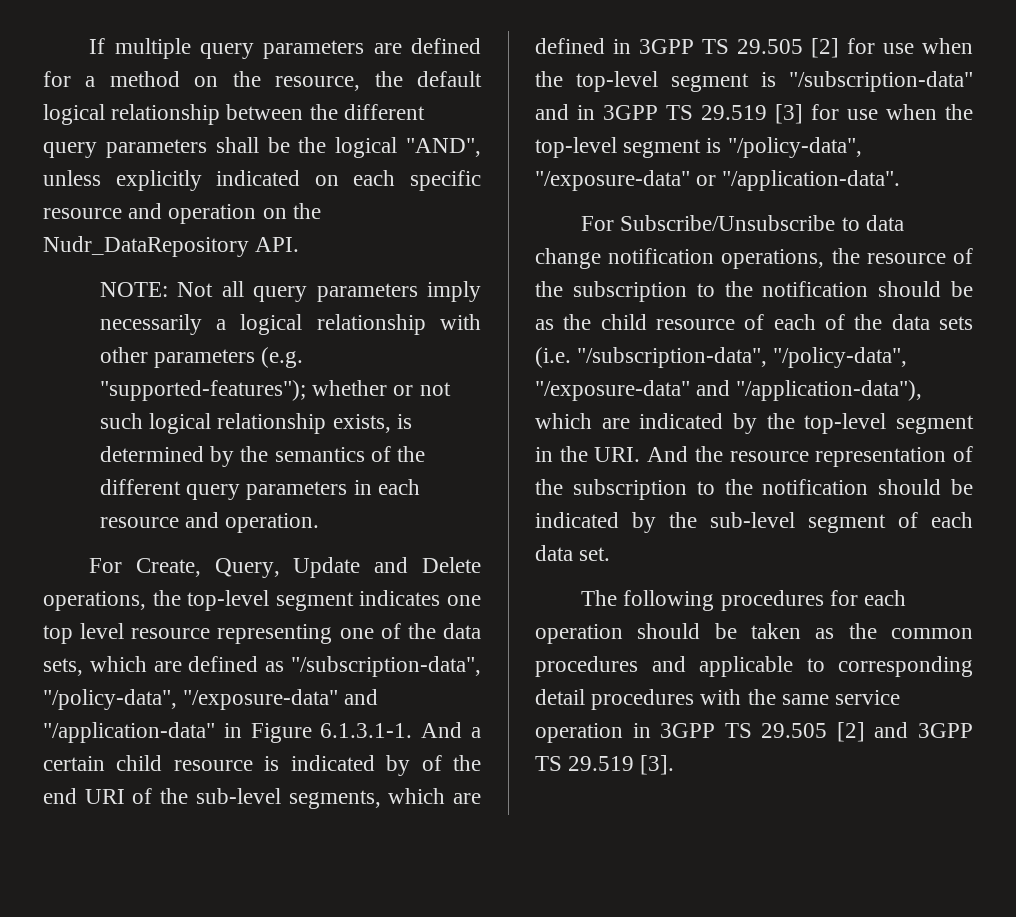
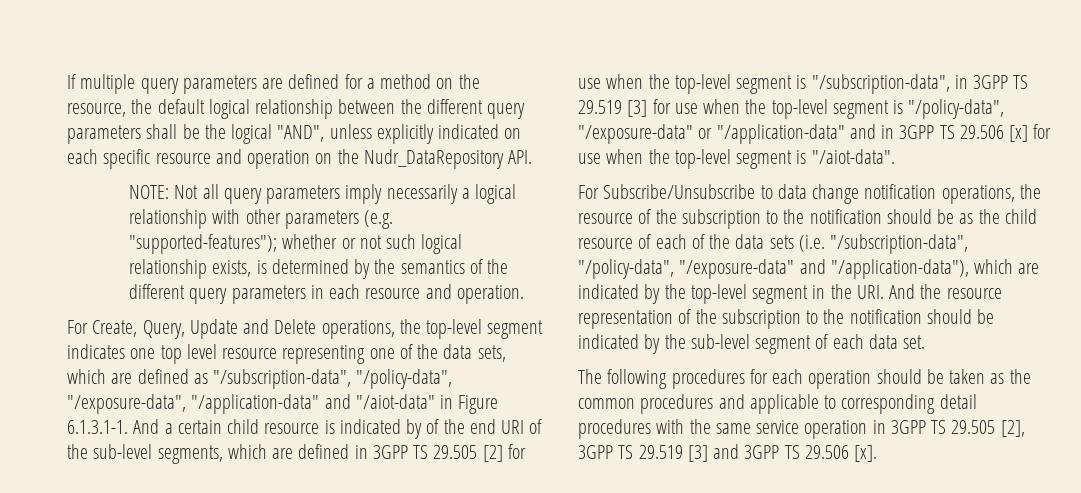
[183,689,379,710] [43,722,215,743] "/exposure-data" and "/application-data" -> [67,394,435,414] "/exposure-data", "/application-data" and "/aiot-data"
[789,71,973,92] [535,104,569,120] "/subscription-data" and -> [811,74,950,94] "/subscription-data",
[722,170,901,191] "/application-data". -> [716,124,1052,144] [578,149,895,169] "/application-data" and in 3GPP TS 29.506 [x] for use when the top-level segment is "/aiot-data".
[836,722,865,742] [2] -> [1000,420,1025,437] [578,445,708,462] [2], 3GPP TS 29.519 [3]
[568,755,675,775] 29.519 [3]. -> [804,445,878,462] 29.506 [x].

